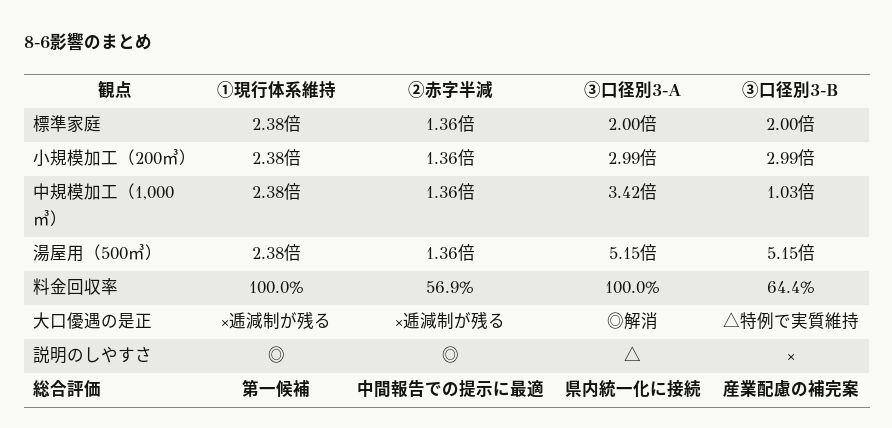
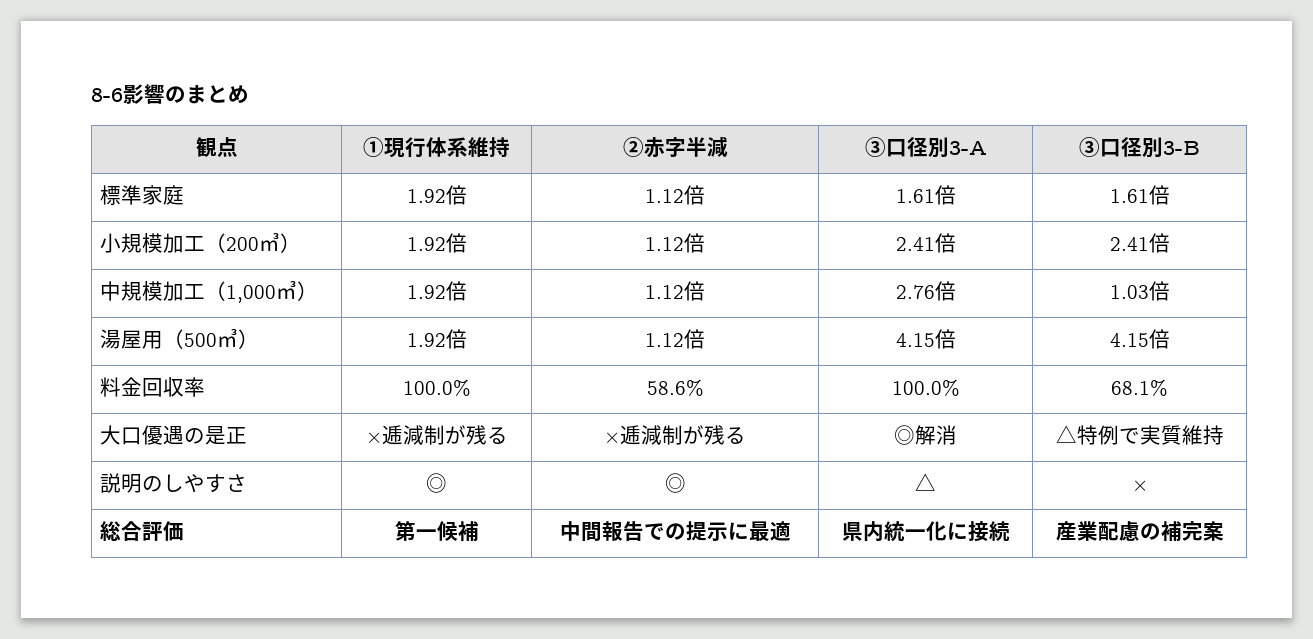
[251,115,301,132] [425,115,475,132] [608,115,657,132] [766,118,798,131] 2.38倍 | 1.36倍 | 2.00倍 | 2.00 -> [406,185,467,205] [645,185,706,205] [895,185,956,205] [1109,189,1149,203] 1.92倍 | 1.12倍 | 1.61倍 | 1.61
[251,149,301,166] [425,149,475,166] [608,149,657,166] [766,152,798,164] 2.38倍 | 1.36倍 | 2.99倍 | 2.99 -> [406,233,467,253] [645,233,706,253] [895,233,956,253] [1109,237,1149,251] 1.92倍 | 1.12倍 | 2.41倍 | 2.41
[251,183,301,200] [425,183,475,200] [608,186,640,198] 2.38倍 | 1.36倍 | 3.42 -> [406,281,467,301] [645,281,706,301] [895,285,935,299] 1.92倍 | 1.12倍 | 2.76
[251,244,301,261] [425,244,475,261] [608,244,657,261] [766,247,798,259] 2.38倍 | 1.36倍 | 5.15倍 | 5.15 -> [406,329,467,349] [645,329,706,349] [895,329,956,349] [1109,333,1149,347] 1.92倍 | 1.12倍 | 4.15倍 | 4.15
[426,281,475,294] [605,281,660,294] [766,281,815,294] 56.9% | 100.0% | 64.4% -> [646,379,704,396] [891,379,960,396] [1111,379,1168,396] 58.6% | 100.0% | 68.1%

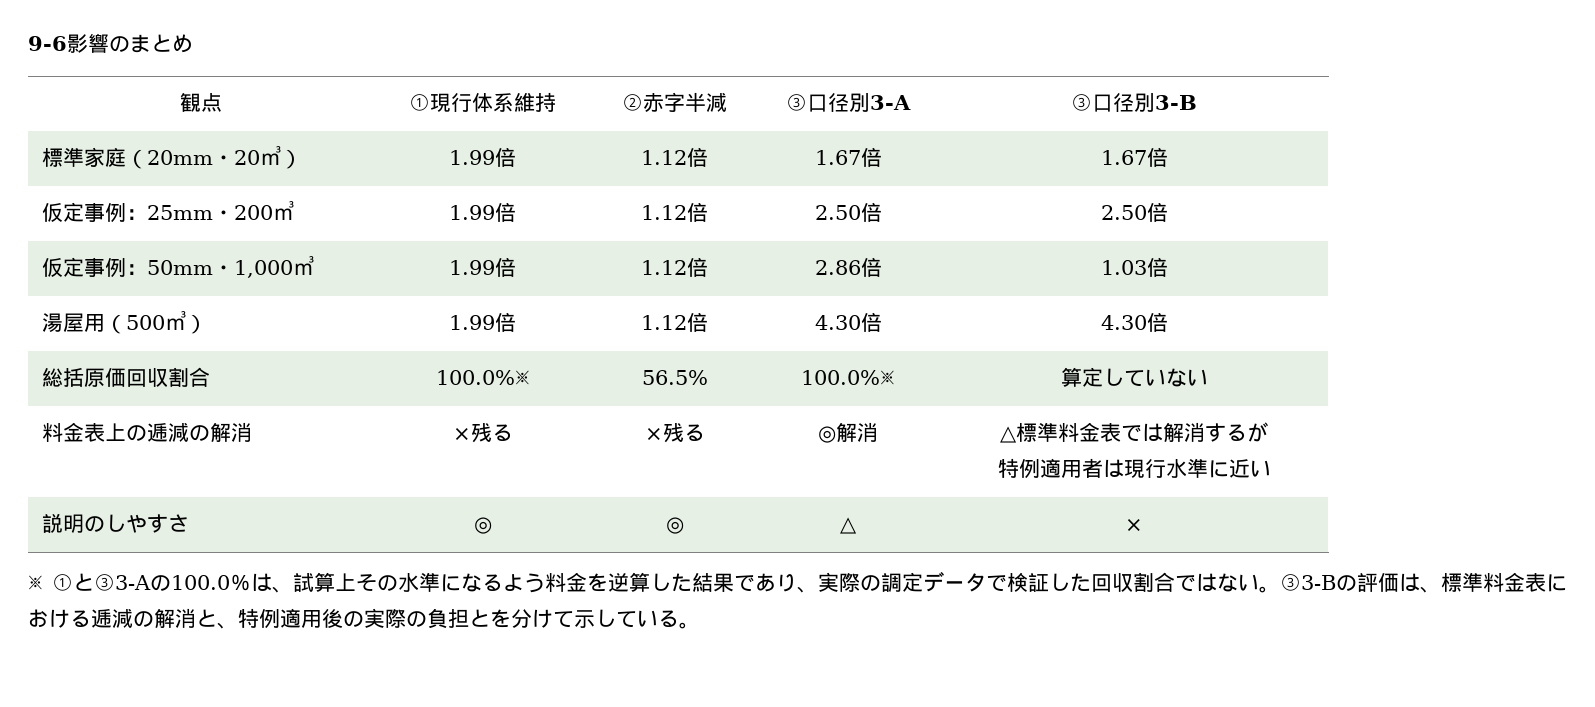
[91,88,123,102] 8-6 -> [28,36,67,51] 9-6
[406,185,467,205] [645,185,706,205] [895,185,956,205] [1109,185,1170,205] [99,233,226,253] | 1.92倍 | 1.12倍 | 1.61倍 | 1.61倍 // 小規模加工（ -> [126,146,303,169] [449,147,516,167] [641,147,708,167] [814,147,882,167] [1100,147,1168,167] [42,202,235,223] （20mm・20㎥） | 1.99倍 | 1.12倍 | 1.67倍 | 1.67倍 // 仮定事例：25mm・
[279,233,301,253] [406,233,467,253] [645,233,706,253] [895,233,956,253] [1109,233,1170,253] [99,281,226,301] ） | 1.92倍 | 1.12倍 | 2.41倍 | 2.41倍 // 中規模加工（ -> [449,202,516,222] [641,202,708,222] [814,202,882,222] [1100,202,1168,222] [42,257,235,278] | 1.99倍 | 1.12倍 | 2.50倍 | 2.50倍 // 仮定事例：50mm・
[296,281,318,301] [406,281,467,301] [645,281,706,301] [895,285,935,299] ） | 1.92倍 | 1.12倍 | 2.76 -> [449,257,516,277] [641,257,708,277] [814,260,861,275] | 1.99倍 | 1.12倍 | 2.86
[406,329,467,349] [645,329,706,349] [895,329,956,349] [1109,329,1170,349] [99,377,205,397] [402,379,471,396] [646,379,704,396] [891,379,960,396] [1111,379,1168,396] [99,425,247,445] [365,425,466,445] 1.92倍 | 1.12倍 | 4.15倍 | 4.15倍 // 料金回収率 | 100.0% | 58.6% | 100.0% | 68.1% // 大口優遇の是正 | ×逓減制が -> [449,312,516,332] [641,312,708,332] [814,312,882,332] [1100,312,1168,332] [42,367,211,387] [435,370,530,385] [641,370,708,385] [801,370,895,385] [1060,367,1208,387] [42,422,253,442] [452,428,471,440] 1.99倍 | 1.12倍 | 4.30倍 | 4.30倍 // 総括原価回収割合 | 100.0%※ | 56.5% | 100.0%※ | 算定していない // 料金表上の逓減の解消 | ×
[620,425,705,445] 逓減制が -> (663, 434) none
[1076,425,1224,445] 特例で実質維持 -> [1016,422,1268,442] [997,458,1271,479] 標準料金表では解消するが // 特例適用者は現行水準に近い
[99,521,184,541] [394,521,479,542] [559,521,791,541] [841,521,1010,542] [1055,521,1224,542] // 総合評価 | 第一候補 | 中間報告での提示に最適 | 県内統一化に接続 | 産業配慮の補完案 -> [28,571,1567,593] [28,608,700,629] // ※ ①と③3-Aの100.0％は、試算上その水準になるよう料金を逆算した結果であり、実際の調定データで検証した回収割合ではない。③3-Bの評価は、標準料金表における逓減の解消と、特例適用後の実際の負担とを分けて示している。

